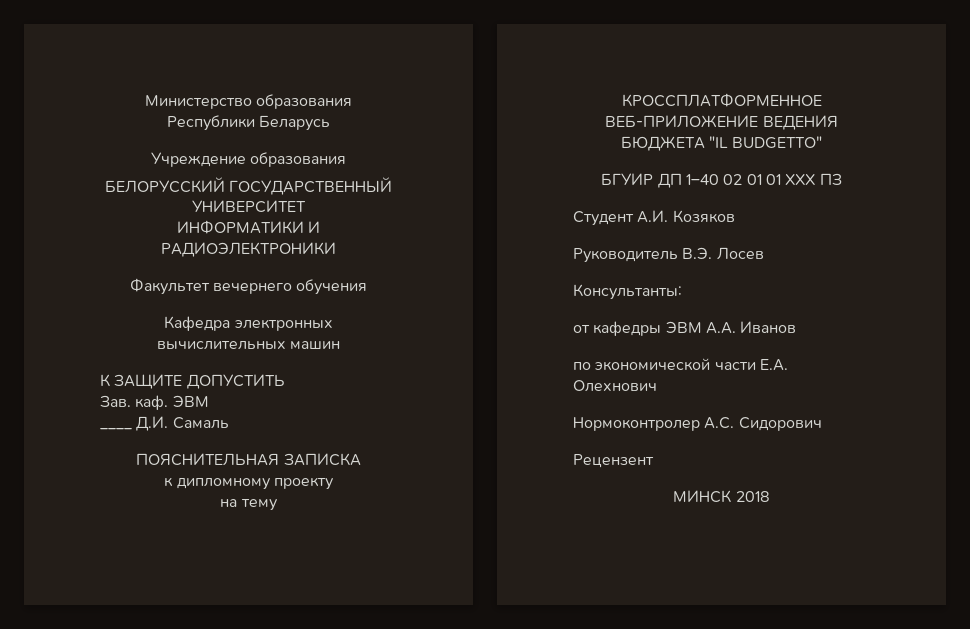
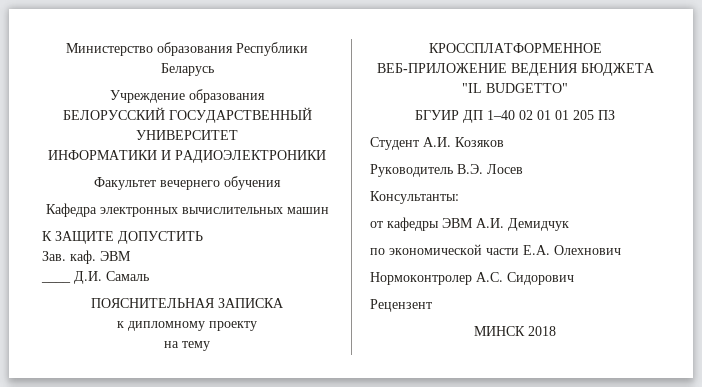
[785,174,817,185] ХХХ -> [573,110,594,120] 205
[705,321,797,334] А.А. Иванов -> [476,218,569,231] А.И. Демидчук

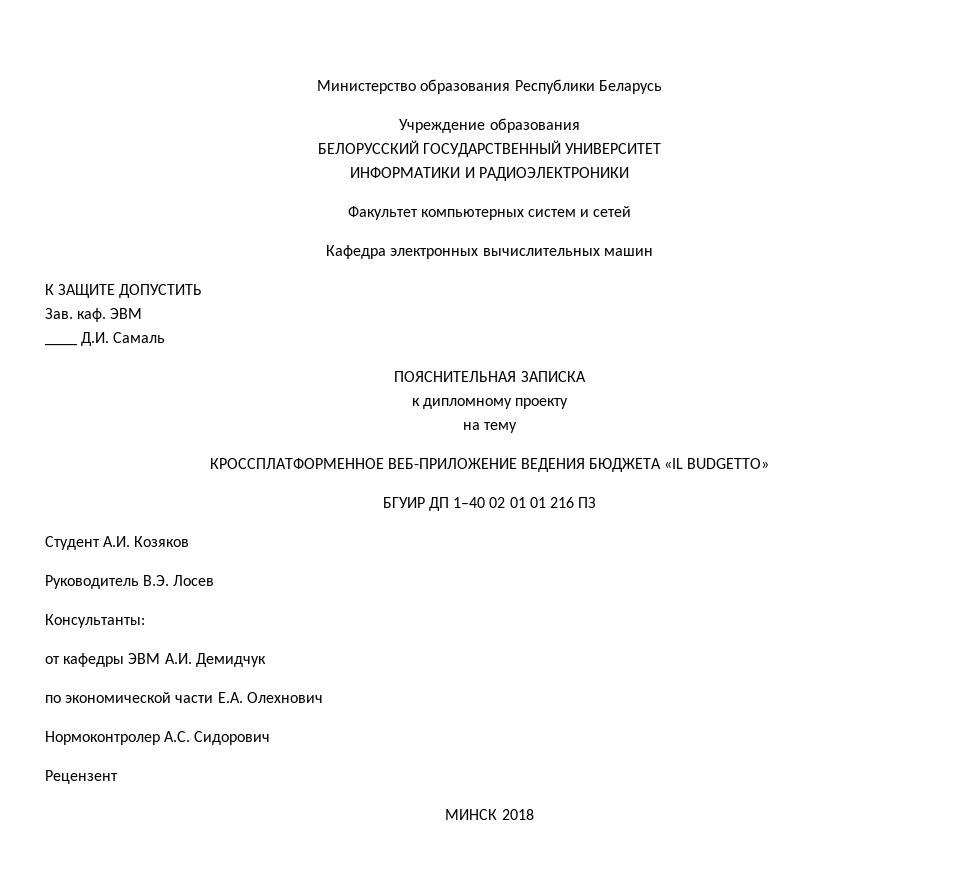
[160,176,281,190] вечернего обучения -> [420,206,632,220] компьютерных систем и сетей
[462,83,568,93] "IL BUDGETTO" -> [664,458,770,469] «IL BUDGETTO»
[573,110,594,120] 205 -> [549,497,574,508] 216

